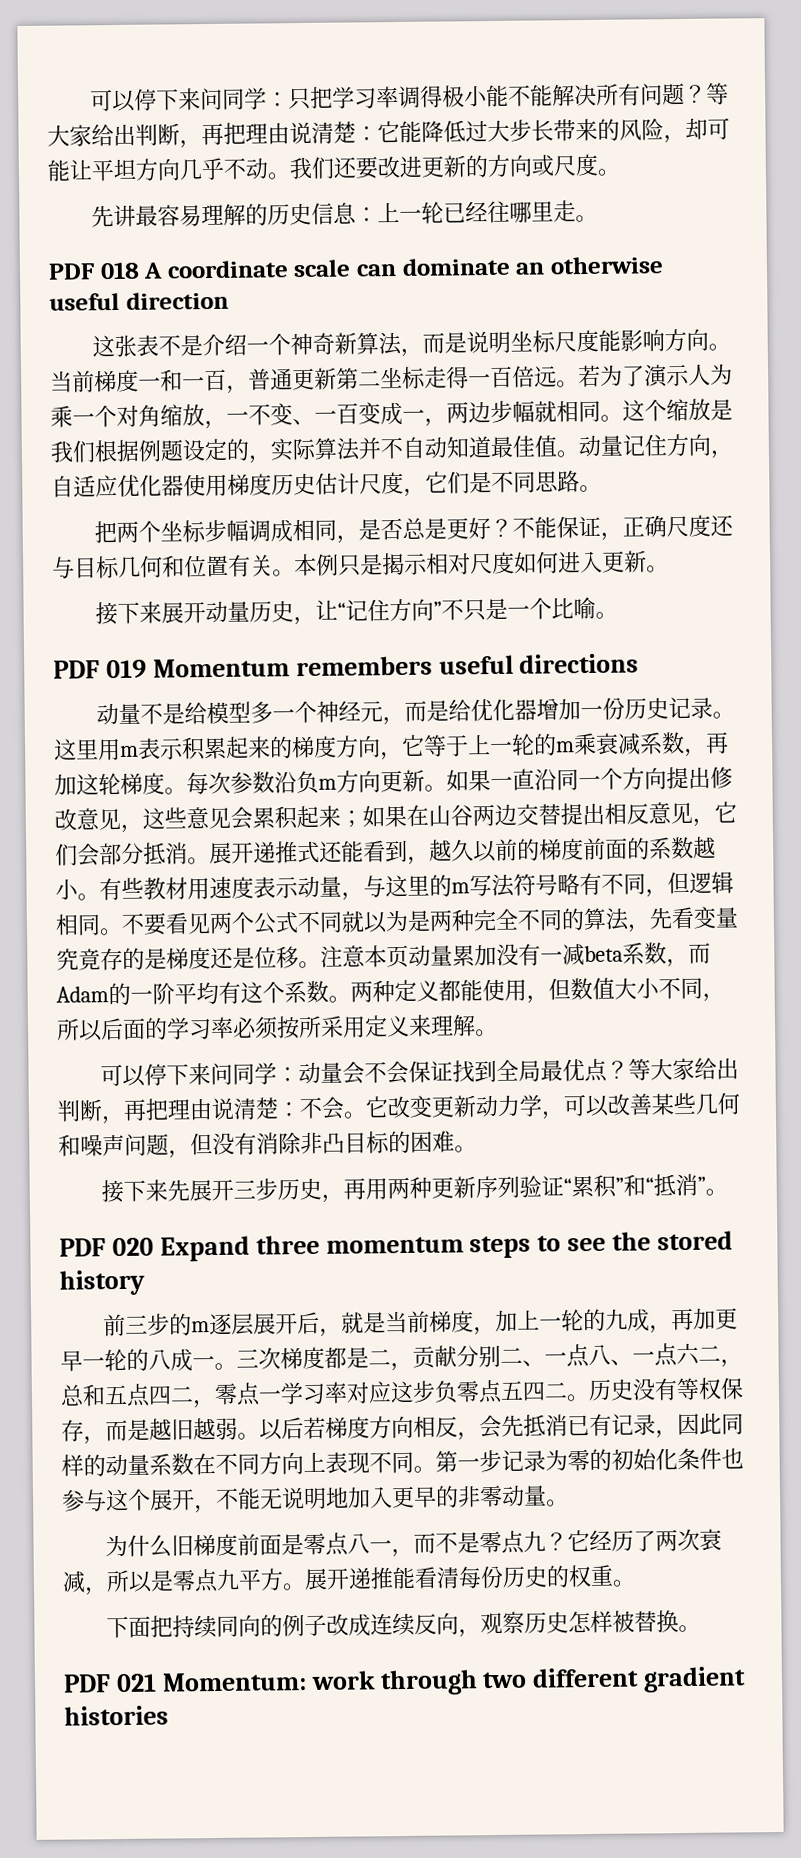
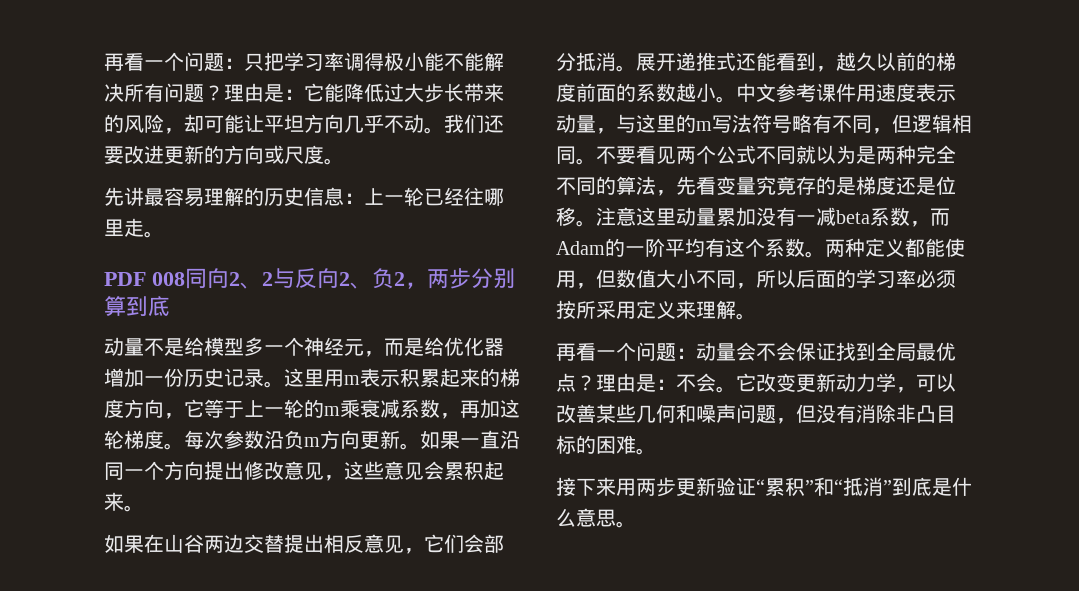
[89,87,267,113] 可以停下来问同学 -> [104,52,224,71] 再看一个问题
[705,82,729,105] [47,121,356,149] 等大家给出判断，再把理由说清楚 -> [224,83,284,102] 理由是
[99,256,664,280] [49,291,229,311] [91,328,731,358] [50,363,733,394] [50,398,733,430] [50,433,734,464] [51,470,602,498] [93,514,734,544] [52,550,669,579] [94,596,618,626] [53,653,640,679] 018 A coordinate scale can dominate an otherwise useful direction // 这张表不是介绍一个神奇新算法，而是说明坐标尺度能影响方向。当前梯度一和一百，普通更新第二坐标走得一百倍远。若为了演示人为乘一个对角缩放，一不变、一百变成一，两边步幅就相同。这个缩放是我们根据例题设定的，实际算法并不自动知道最佳值。动量记住方向，自适应优化器使用梯度历史估计尺度，它们是不同思路。 // 把两个坐标步幅调成相同，是否总是更好？不能保证，正确尺度还与目标几何和位置有关。本例只是揭示相对尺度如何进入更新。 // 接下来展开动量历史，让“记住方向”不只是一个比喻。 // PDF 019 Momentum remembers useful directions -> [152,268,515,289] [104,296,170,316] 008同向2、2与反向2、负2，两步分别算到底
[340,810,363,828] ； -> [124,505,144,512] 。 //
[99,877,188,901] 有些教材 -> [736,83,856,102] 中文参考课件
[364,944,409,968] 本页 -> [636,207,676,226] 这里
[99,1062,277,1087] 可以停下来问同学 -> [556,342,676,361] 再看一个问题
[627,1057,739,1081] [57,1097,279,1125] 等大家给出判断，再把理由说清楚 -> [596,373,656,392] 理由是
[166,1175,520,1203] 先展开三步历史，再用两种更新序列 -> [616,477,716,497] 用两步更新
[704,1188,728,1196] [59,1230,733,1262] [59,1269,145,1296] [102,1307,738,1337] [60,1342,743,1372] [60,1377,744,1409] [61,1412,744,1445] [61,1447,744,1477] [61,1484,569,1514] [104,1528,722,1558] [62,1564,636,1596] [105,1610,701,1639] [63,1666,747,1696] [64,1705,169,1726] 。 // PDF 020 Expand three momentum steps to see the stored history // 前三步的m逐层展开后，就是当前梯度，加上一轮的九成，再加更早一轮的八成一。三次梯度都是二，贡献分别二、一点八、一点六二，总和五点四二，零点一学习率对应这步负零点五四二。历史没有等权保存，而是越旧越弱。以后若梯度方向相反，会先抵消已有记录，因此同样的动量系数在不同方向上表现不同。第一步记录为零的初始化条件也参与这个展开，不能无说明地加入更早的非零动量。 // 为什么旧梯度前面是零点八一，而不是零点九？它经历了两次衰减，所以是零点九平方。展开递推能看清每份历史的权重。 // 下面把持续同向的例子改成连续反向，观察历史怎样被替换。 // PDF 021 Momentum: work through two different gradient histories -> [892,477,972,496] [556,508,636,528] 到底是什么意思。

